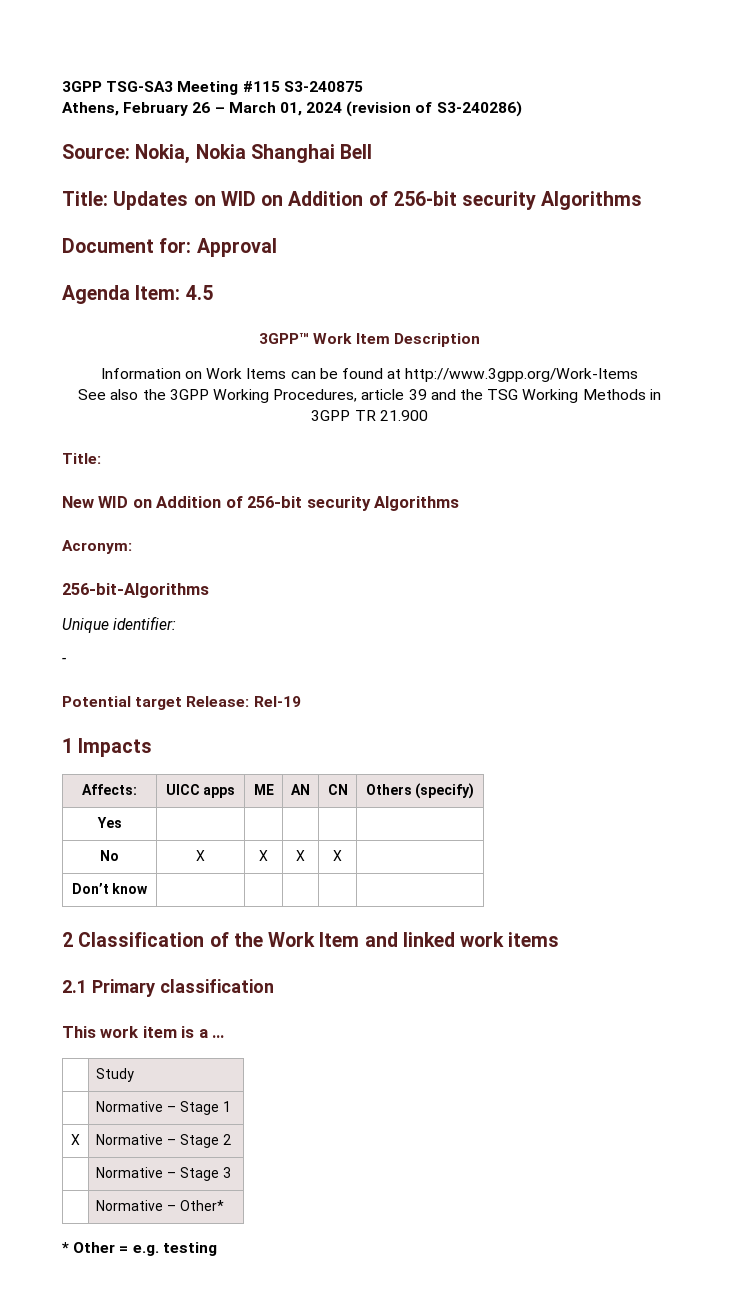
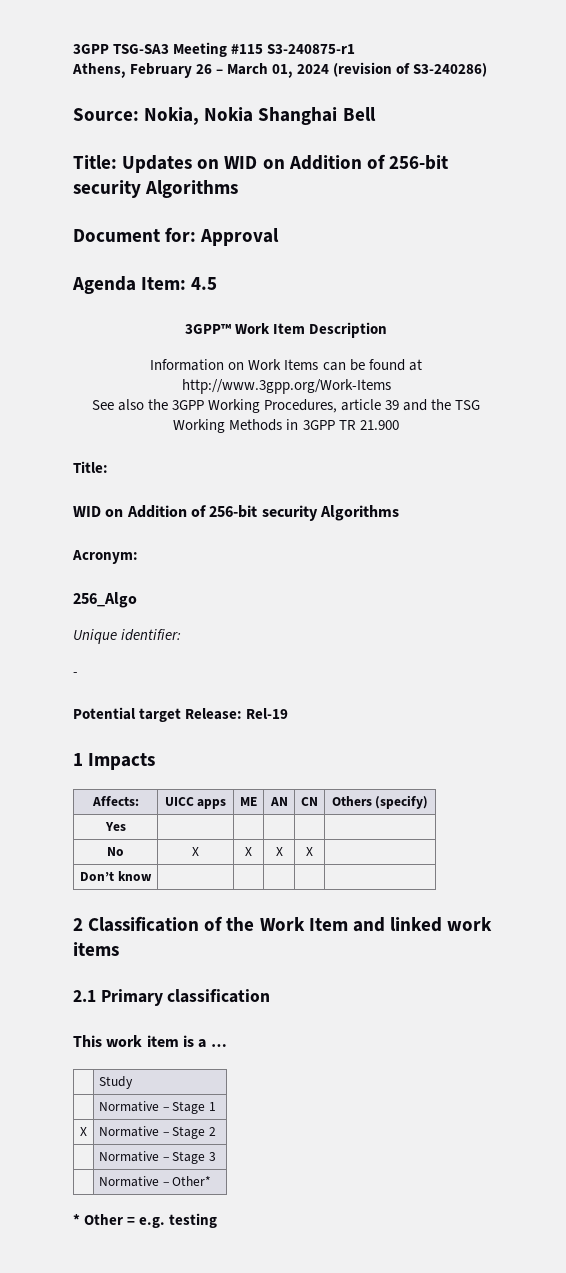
[283,81,363,92] S3-240875 -> [267,44,356,54] S3-240875-r1
[62,496,94,508] New -> (108, 467) none
[62,583,209,598] 256-bit-Algorithms -> [73,592,137,608] 256_Algo

